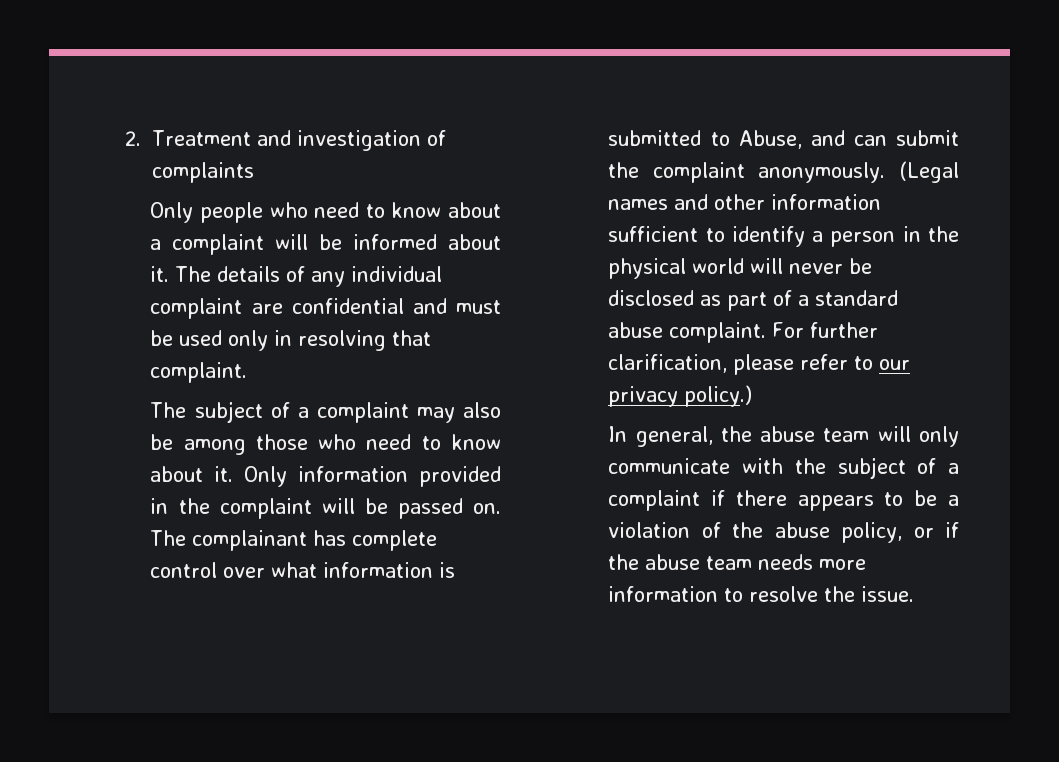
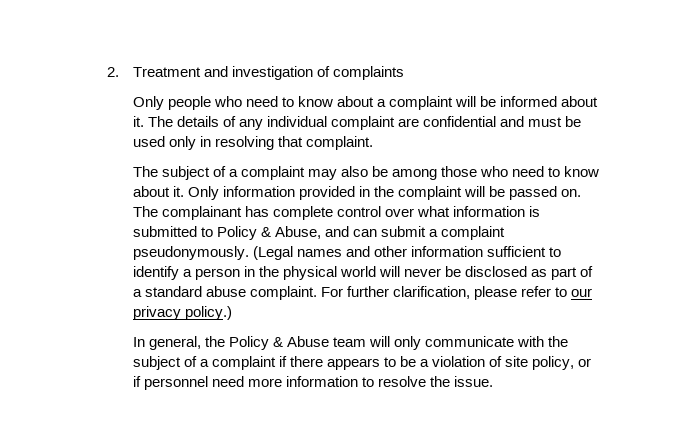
(730, 139) none -> [216,226,271,240] Policy &
[608,162,886,183] the complaint anonymously. -> [429,226,506,240] [132,246,249,260] a complaint pseudonymously.
[760,426,816,442] abuse -> [228,336,329,350] Policy & Abuse
[732,522,830,538] the abuse -> [505,356,529,367] site
[608,554,814,570] the abuse team needs -> [143,376,244,390] personnel need

